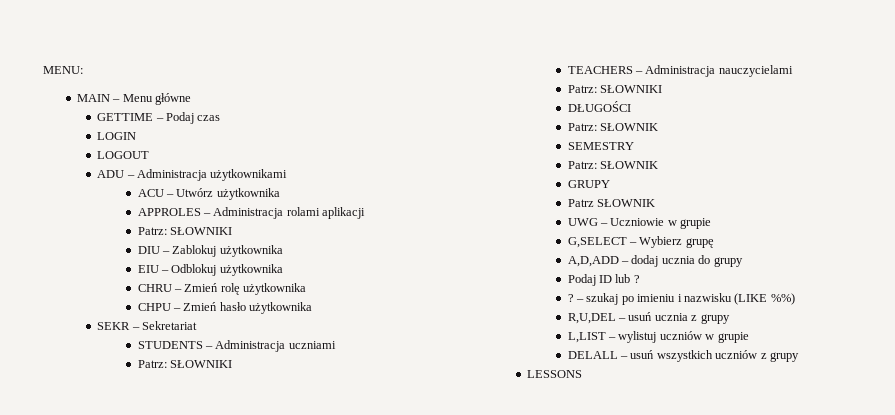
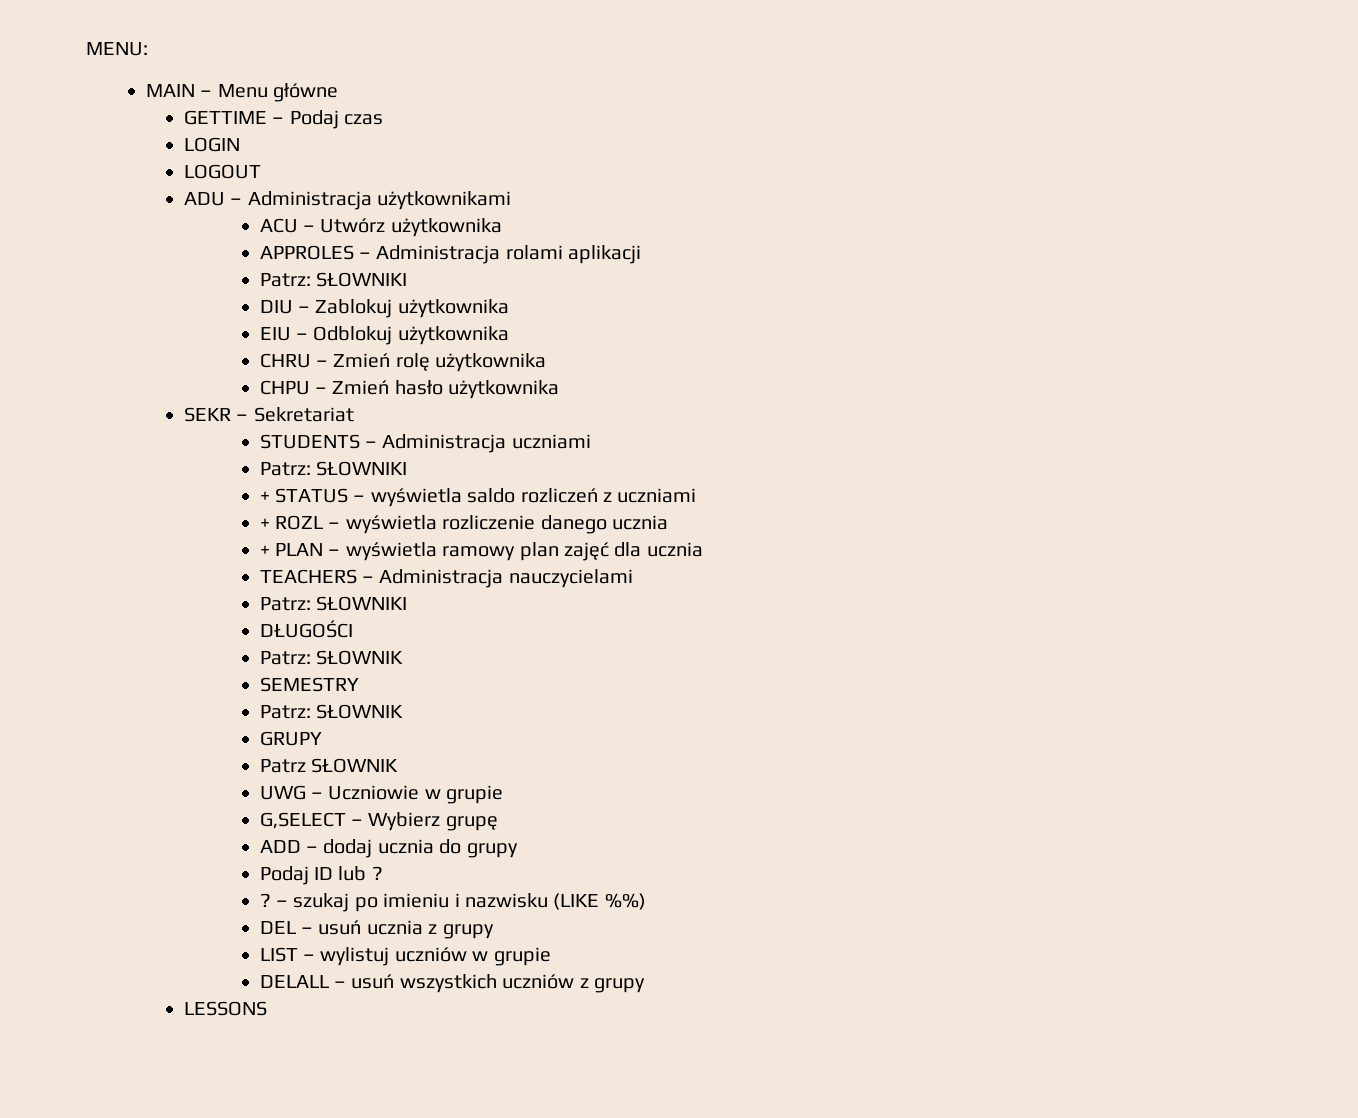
(233, 364) none -> [259,488,697,507] [259,515,669,534] [259,542,703,561] // + STATUS – wyświetla saldo rozliczeń z uczniami // + ROZL – wyświetla rozliczenie danego ucznia // + PLAN – wyświetla ramowy plan zajęć dla ucznia
[567,256,619,267] A,D,ADD -> [259,840,301,853] ADD
[567,313,616,324] R,U,DEL -> [259,921,296,934] DEL
[567,332,606,343] L,LIST -> [259,947,298,962] LIST

